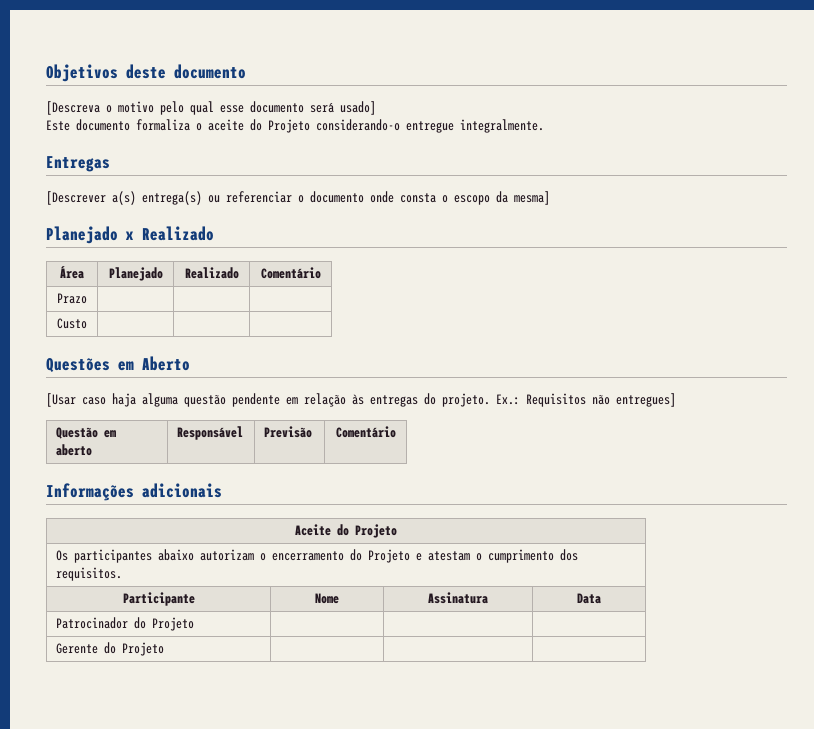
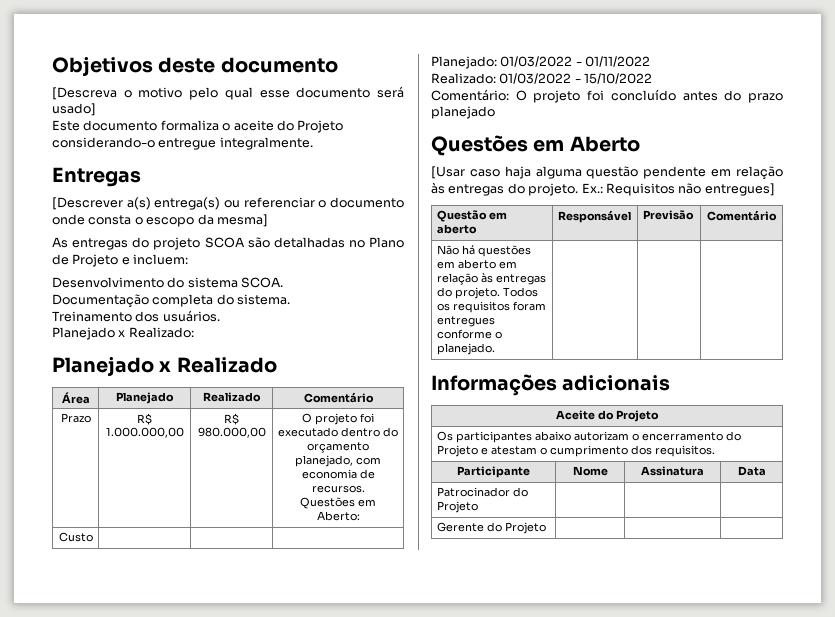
(550, 198) none -> [52,237,404,250] [52,254,189,267] [52,277,284,288] [52,294,291,308] [52,310,220,322] [52,327,194,340] // As entregas do projeto SCOA são detalhadas no Plano de Projeto e incluem: // Desenvolvimento do sistema SCOA. // Documentação completa do sistema. // Treinamento dos usuários. // Planejado x Realizado:
[57,318,87,329] | | // Custo | | | -> [137,413,152,425] [105,427,184,438] [224,413,239,425] [197,427,266,438] [302,413,374,425] [278,427,398,437] [307,442,369,453] [295,455,381,467] [301,469,375,479] [311,485,365,493] [300,497,376,509] [316,511,360,521] [58,532,93,542] [431,56,651,69] [431,73,653,84] [431,89,783,103] [431,106,495,119] R$ 1.000.000,00 | R$ 980.000,00 | O projeto foi executado dentro do orçamento planejado, com economia de recursos. // Questões em Aberto: // Custo | | | // Planejado: 01/03/2022 - 01/11/2022 // Realizado: 01/03/2022 - 15/10/2022 // Comentário: O projeto foi concluído antes do prazo planejado
(396, 432) none -> [436,245,531,257] [436,259,517,269] [436,273,546,285] [436,287,538,299] [436,301,546,313] [436,316,495,327] [436,329,502,339] [436,343,495,355] // Não há questões em aberto em relação às entregas do projeto. Todos os requisitos foram entregues conforme o planejado. | | |

